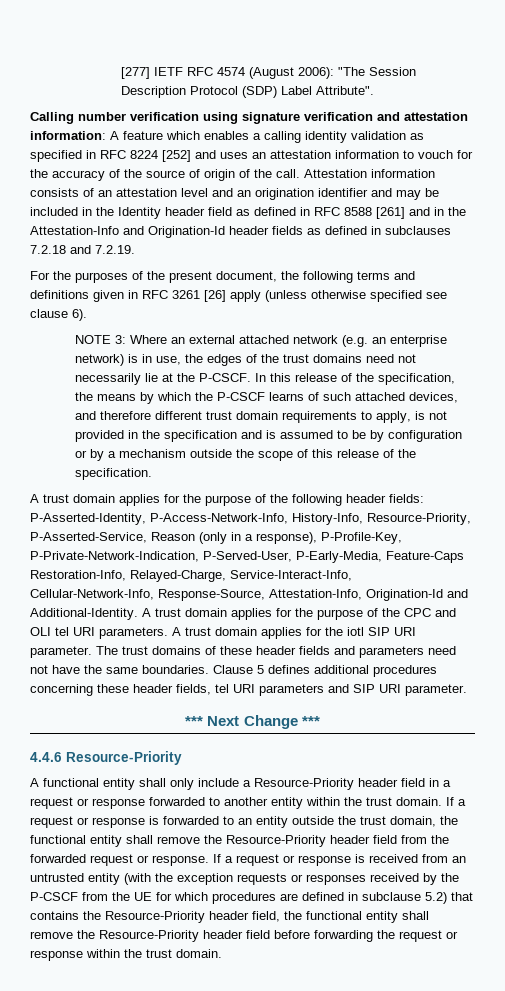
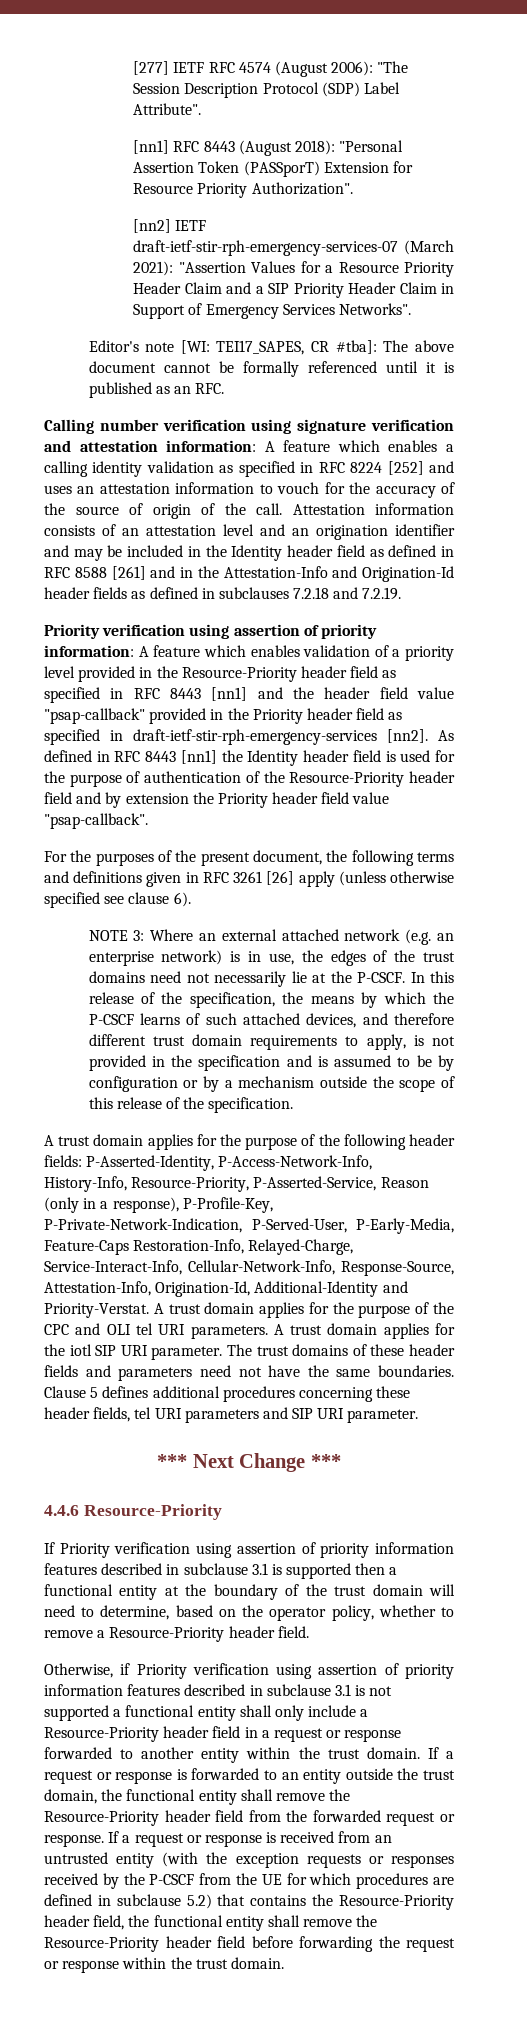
(374, 90) none -> [133,140,404,156] [133,161,413,177] [133,182,353,198] [133,219,207,233] [133,240,454,256] [133,261,454,277] [133,282,454,298] [133,303,411,319] [88,340,454,355] [88,361,455,377] [88,382,225,398] // [nn1] RFC 8443 (August 2018): "Personal Assertion Token (PASSporT) Extension for Resource Priority Authorization". // [nn2] IETF draft-ietf-stir-rph-emergency-services-07 (March 2021): "Assertion Values for a Resource Priority Header Claim and a SIP Priority Header Claim in Support of Emergency Services Networks". // Editor's note [WI: TEI17_SAPES, CR #tba]: The above document cannot be formally referenced until it is published as an RFC.
(135, 249) none -> [44,624,377,639] [44,645,454,661] [44,666,397,682] [44,687,454,703] [44,708,403,724] [44,729,454,745] [44,750,456,766] [44,771,455,787] [44,792,390,808] [44,813,148,829] // Priority verification using assertion of priority information: A feature which enables validation of a priority level provided in the Resource-Priority header field as specified in RFC 8443 [nn1] and the header field value "psap-callback" provided in the Priority header field as specified in draft-ietf-stir-rph-emergency-services [nn2]. As defined in RFC 8443 [nn1] the Identity header field is used for the purpose of authentication of the Resource-Priority header field and by extension the Priority header field value "psap-callback".
[366,589,468,601] [30,608,138,620] Origination-Id and Additional-Identity. -> [155,1281,408,1297] [44,1303,149,1318] Origination-Id, Additional-Identity and Priority-Verstat.
[30,778,39,787] A -> [44,1542,454,1558] [44,1563,398,1579] [44,1584,456,1600] [44,1605,455,1621] [44,1626,309,1642] [44,1663,454,1679] [44,1684,393,1696] [44,1705,122,1721] If Priority verification using assertion of priority information features described in subclause 3.1 is supported then a functional entity at the boundary of the trust domain will need to determine, based on the operator policy, whether to remove a Resource-Priority header field. // Otherwise, if Priority verification using assertion of priority information features described in subclause 3.1 is not supported a

